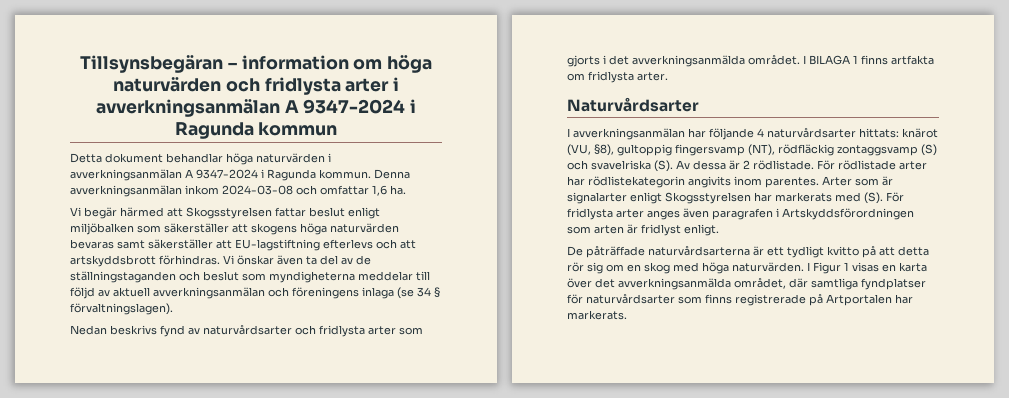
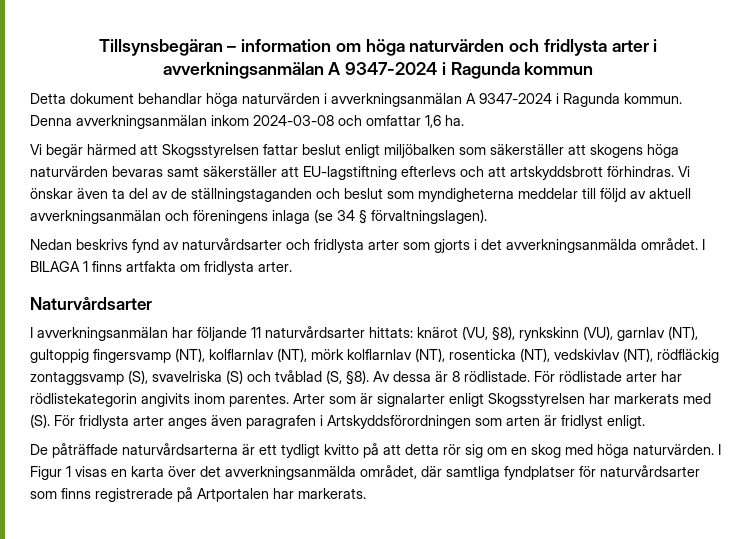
[757,128,764,137] 4 -> [251,327,261,338] 11
[617,144,937,156] [567,160,673,172] gultoppig fingersvamp (NT), rödfläckig zontaggsvamp (S) och svavelriska (S). -> [519,326,698,341] [30,348,719,363] [30,370,369,385] rynkskinn (VU), garnlav (NT), gultoppig fingersvamp (NT), kolflarnlav (NT), mörk kolflarnlav (NT), rosenticka (NT), vedskivlav (NT), rödfläckig zontaggsvamp (S), svavelriska (S) och tvåblad (S, §8).
[743,160,750,169] 2 -> [452,371,460,382] 8

